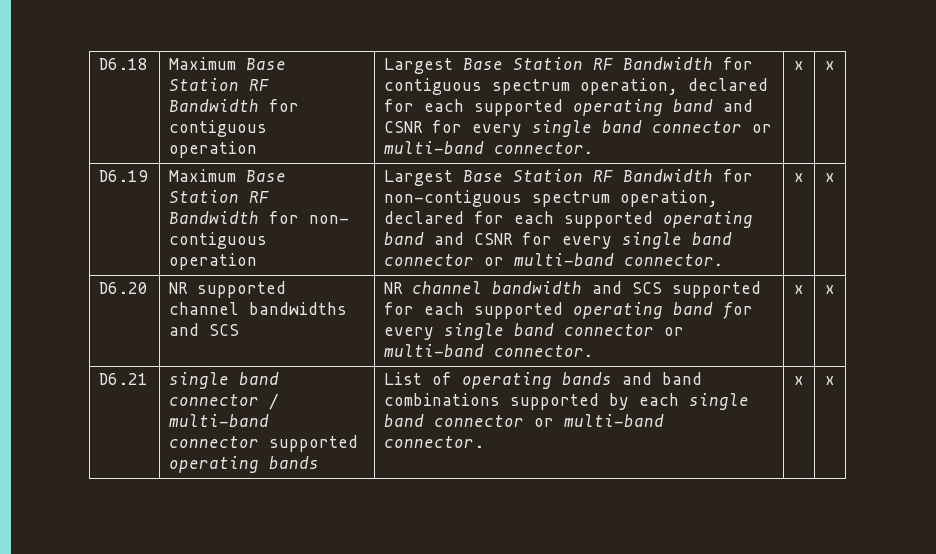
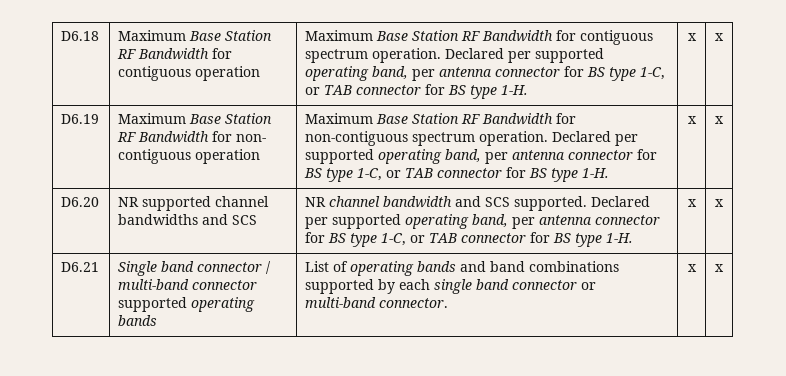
[384,58,454,74] Largest -> [305,30,374,41] Maximum
[580,78,769,95] [384,99,754,116] [384,120,773,137] [384,141,595,154] operation, declared for each supported operating band and CSNR for every single band connector or multi-band connector. -> [372,48,605,63] [305,66,666,81] [305,84,529,99] operation. Declared per supported operating band, per antenna connector for BS type 1-C, or TAB connector for BS type 1-H.
[384,170,454,186] Largest -> [305,113,374,124] Maximum
[620,190,719,207] [384,211,754,228] [384,232,733,249] [384,253,725,266] operation, declared for each supported operating band and CSNR for every single band connector or multi-band connector. -> [479,131,639,146] [305,149,658,164] [304,167,610,182] operation. Declared per supported operating band, per antenna connector for BS type 1-C, or TAB connector for BS type 1-H.
[672,281,762,298] [384,302,754,319] [384,323,685,340] [384,344,595,357] supported for each supported operating band for every single band connector or multi-band connector. -> [514,196,651,211] [305,214,661,229] [305,232,634,247] supported. Declared per supported operating band, per antenna connector for BS type 1-C, or TAB connector for BS type 1-H.
[169,372,230,389] single -> [118,261,158,276] Single

